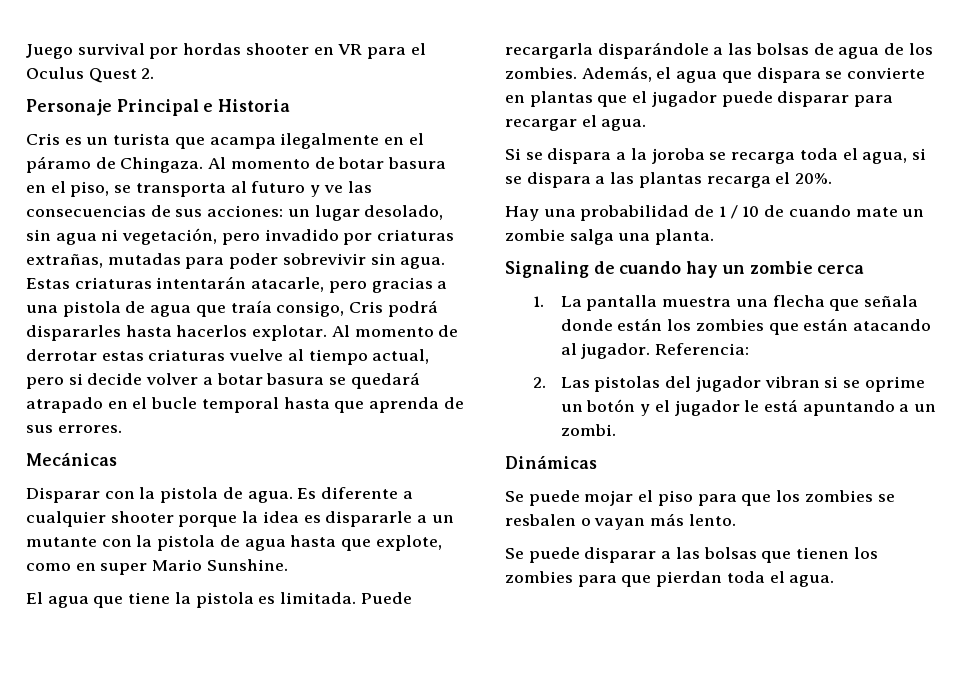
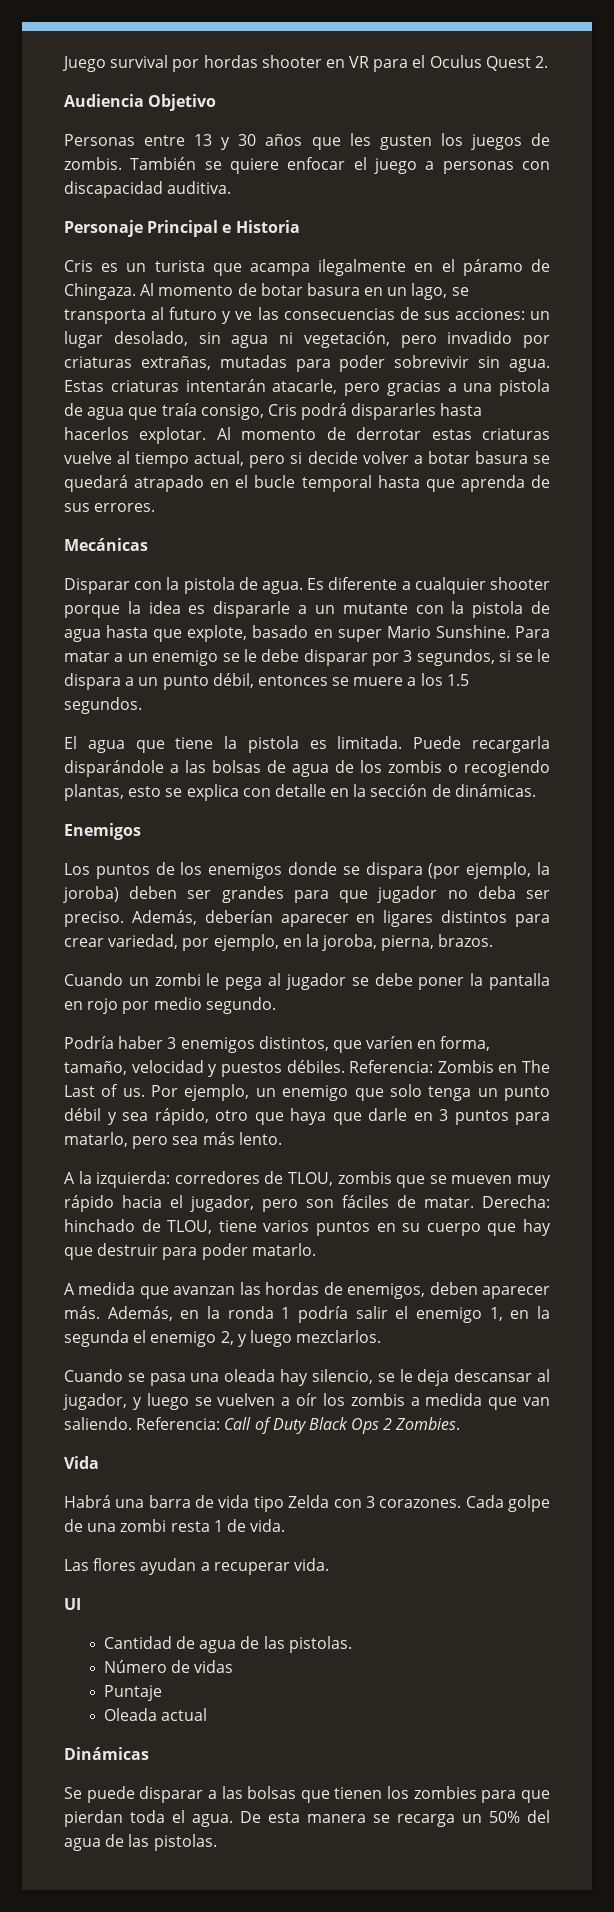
(155, 73) none -> [64,94,217,111] [64,133,550,150] [64,157,551,174] [64,181,232,198] // Audiencia Objetivo // Personas entre 13 y 30 años que les gusten los juegos de zombis. También se quiere enfocar el juego a personas con discapacidad auditiva.
[50,181,110,197] el piso, -> [387,283,448,300] un lago,
[26,563,71,571] como -> [252,625,309,638] basado
(288, 565) none -> [514,626,550,638] [64,649,550,666] [64,673,469,690] [64,697,142,714] Para matar a un enemigo se le debe disparar por 3 segundos, si se le dispara a un punto débil, entonces se muere a los 1.5 segundos.
[505,66,926,83] [505,91,894,107] [505,115,647,131] [505,148,926,164] [505,172,833,188] [505,205,925,221] [505,229,715,245] [505,261,865,278] [532,295,919,311] [560,318,932,335] [560,343,750,359] [532,376,925,392] [560,399,937,416] [560,424,616,436] [505,455,597,469] [505,490,895,506] [505,513,736,530] zombies. Además, el agua que dispara se convierte en plantas que el jugador puede disparar para recargar el agua. // Si se dispara a la joroba se recarga toda el agua, si se dispara a las plantas recarga el 20%. // Hay una probabilidad de 1 / 10 de cuando mate un zombie salga una planta. // Signaling de cuando hay un zombie cerca // 1. La pantalla muestra una flecha que señala donde están los zombies que están atacando al jugador. Referencia: // 2. Las pistolas del jugador vibran si se oprime un botón y el jugador le está apuntando a un zombi. // Dinámicas // Se puede mojar el piso para que los zombies se resbalen o vayan más lento. -> [388,760,550,777] [64,784,536,801] [64,823,141,840] [64,862,550,879] [63,886,550,903] [64,910,550,927] [64,934,494,951] [64,973,550,990] [64,997,276,1014] [64,1036,491,1053] [64,1060,550,1077] [64,1084,550,1101] [64,1108,550,1125] [64,1132,282,1149] [64,1171,552,1188] [64,1195,550,1212] [64,1219,552,1236] [64,1243,316,1260] [64,1282,550,1299] [64,1306,550,1323] [64,1330,382,1347] [64,1369,550,1386] [63,1393,550,1410] [64,1417,461,1434] [64,1456,99,1469] [64,1495,551,1512] [64,1519,286,1532] [64,1558,329,1575] [64,1598,81,1610] [103,1636,352,1653] [103,1660,234,1673] [103,1685,162,1701] [103,1708,207,1721] [64,1747,149,1760] zombis o recogiendo plantas, esto se explica con detalle en la sección de dinámicas. // Enemigos // Los puntos de los enemigos donde se dispara (por ejemplo, la joroba) deben ser grandes para que jugador no deba ser preciso. Además, deberían aparecer en ligares distintos para crear variedad, por ejemplo, en la joroba, pierna, brazos. // Cuando un zombi le pega al jugador se debe poner la pantalla en rojo por medio segundo. // Podría haber 3 enemigos distintos, que varíen en forma, tamaño, velocidad y puestos débiles. Referencia: Zombis en The Last of us. Por ejemplo, un enemigo que solo tenga un punto débil y sea rápido, otro que haya que darle en 3 puntos para matarlo, pero sea más lento. // A la izquierda: corredores de TLOU, zombis que se mueven muy rápido hacia el jugador, pero son fáciles de matar. Derecha: hinchado de TLOU, tiene varios puntos en su cuerpo que hay que destruir para poder matarlo. // A medida que avanzan las hordas de enemigos, deben aparecer más. Además, en la ronda 1 podría salir el enemigo 1, en la segunda el enemigo 2, y luego mezclarlos. // Cuando se pasa una oleada hay silencio, se le deja descansar al jugador, y luego se vuelven a oír los zombis a medida que van saliendo. Referencia: Call of Duty Black Ops 2 Zombies. // Vida // Habrá una barra de vida tipo Zelda con 3 corazones. Cada golpe de una zombi resta 1 de vida. // Las flores ayudan a recuperar vida. // UI // Cantidad de agua de las pistolas. // Número de vidas // Puntaje // Oleada actual // Dinámicas
(835, 581) none -> [240,1810,550,1827] [64,1834,217,1851] De esta manera se recarga un 50% del agua de las pistolas.

